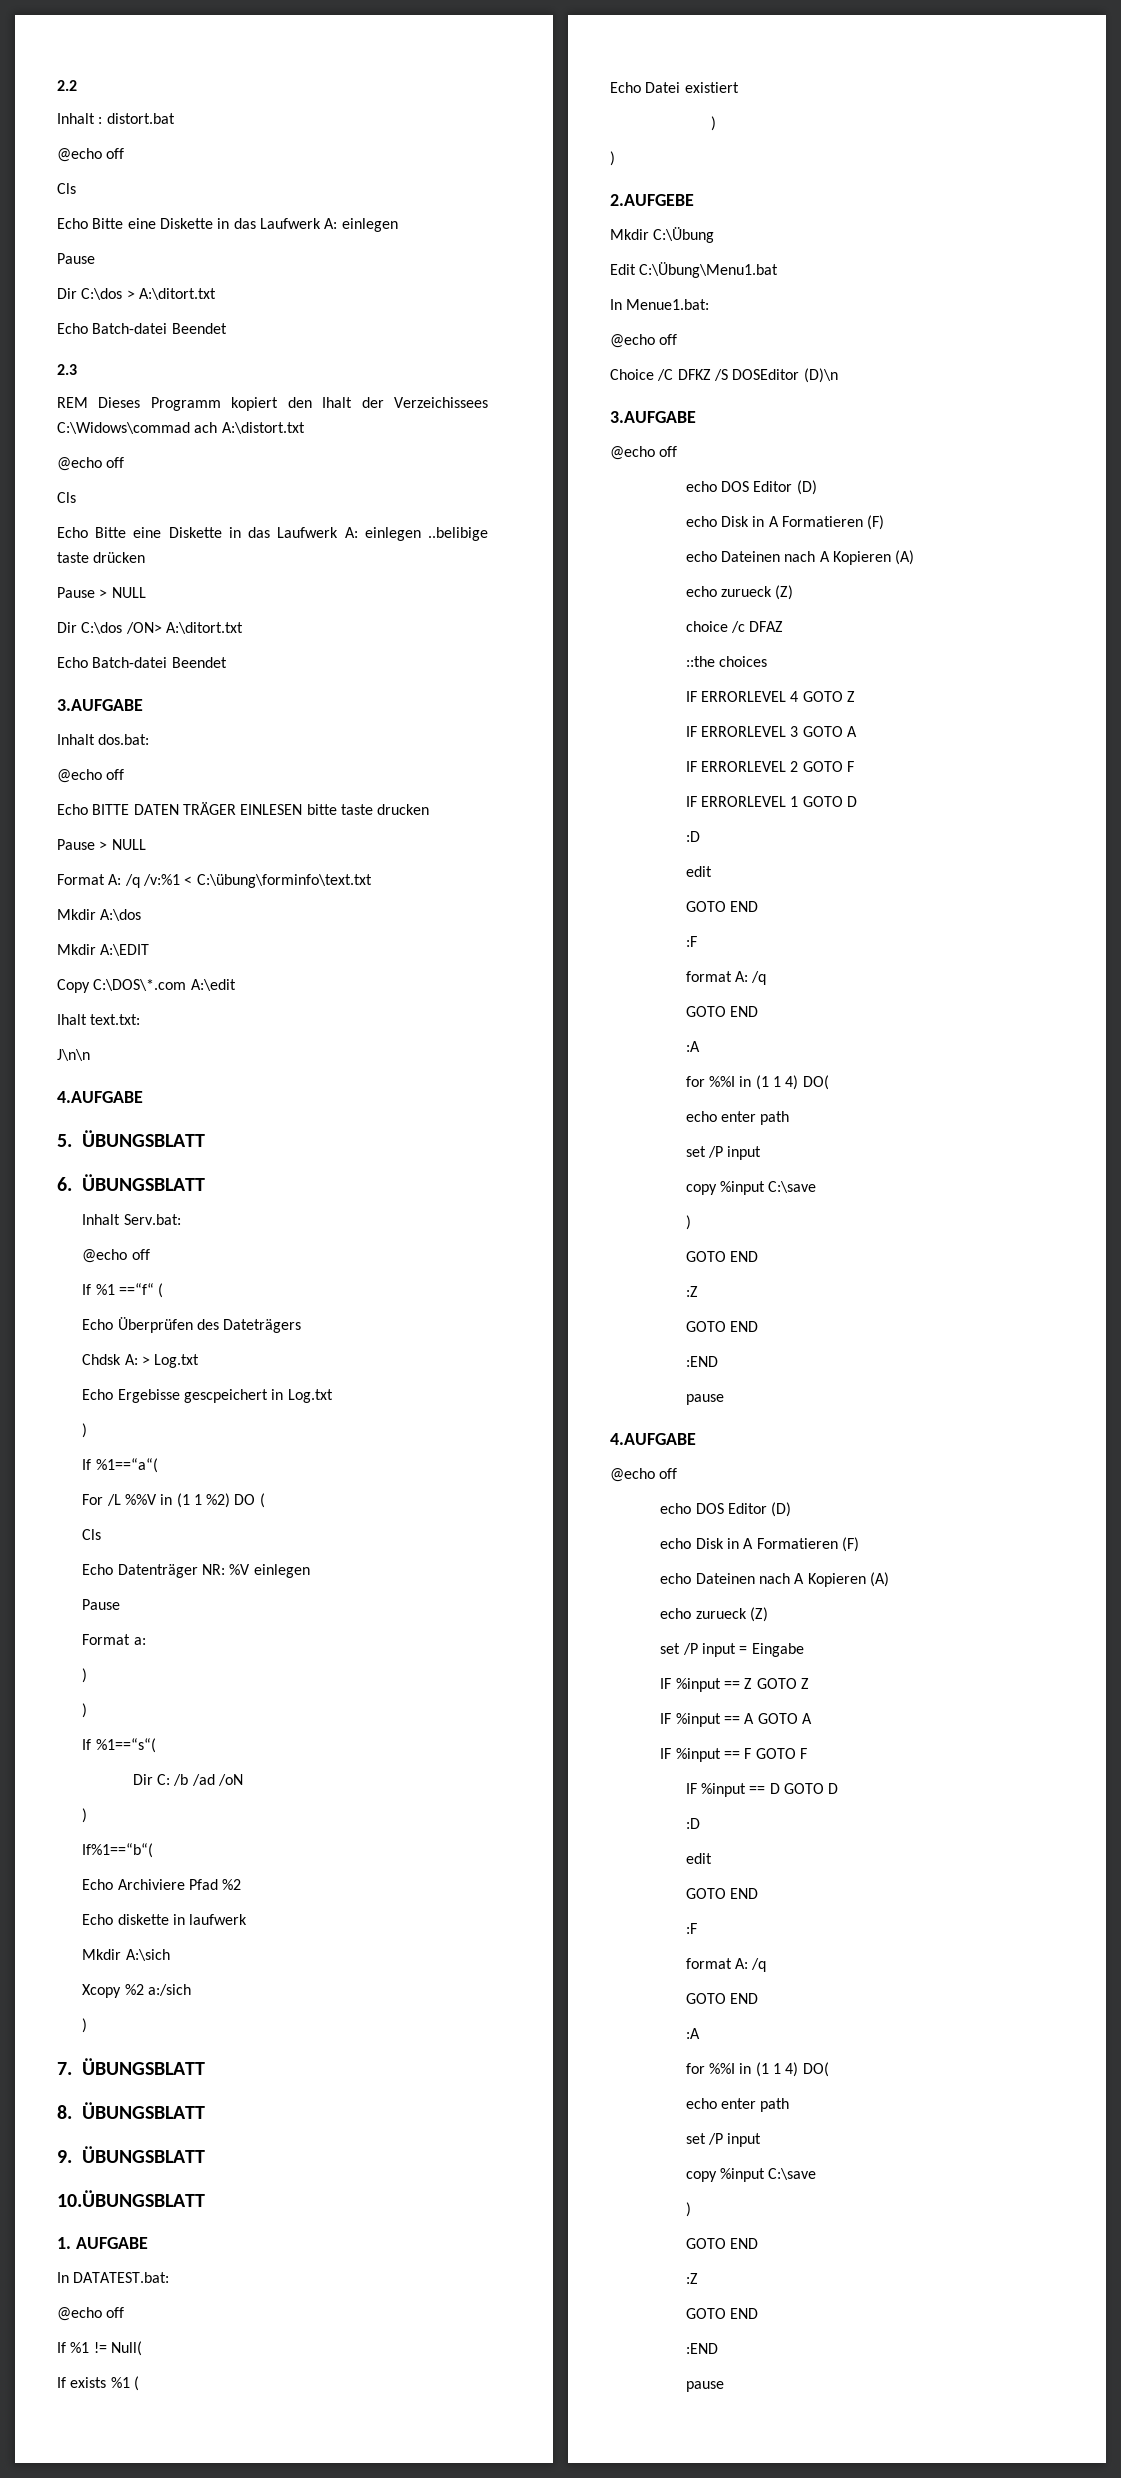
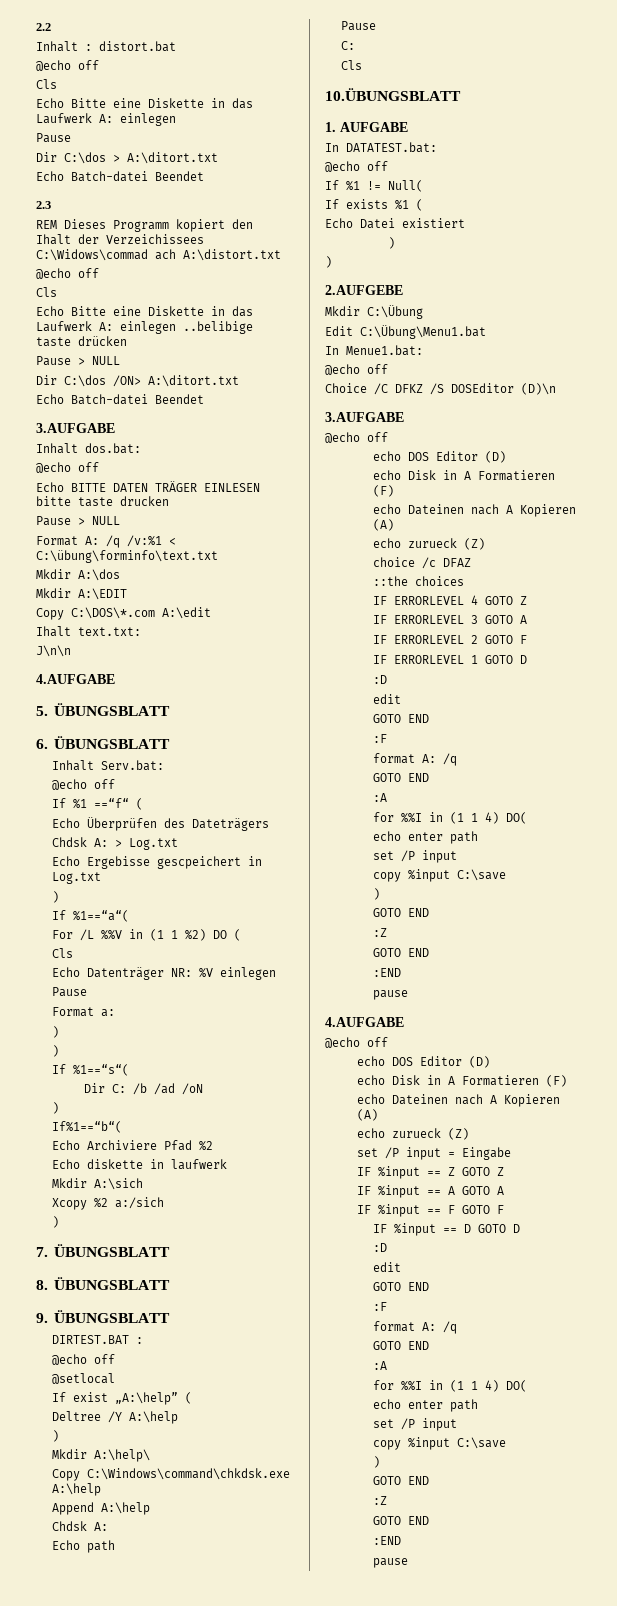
(206, 2154) none -> [51,1335,143,1344] [51,1354,115,1365] [51,1373,115,1384] [51,1392,192,1405] [51,1411,178,1424] [51,1430,59,1442] [51,1449,150,1462] [51,1468,290,1481] [51,1483,101,1496] [51,1502,150,1515] [51,1521,108,1531] [51,1540,115,1553] [340,21,376,31] [340,41,355,50] [340,60,362,70] // DIRTEST.BAT : // @echo off // @setlocal // If exist „A:\help” ( // Deltree /Y A:\help // ) // Mkdir A:\help\ // Copy C:\Windows\command\chkdsk.exe A:\help // Append A:\help // Chdsk A: // Echo path // Pause // C: // Cls

